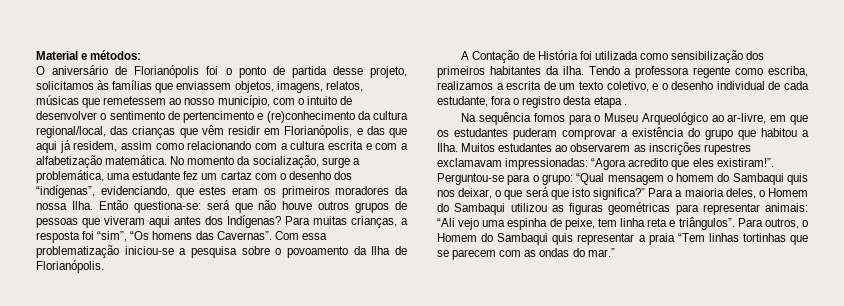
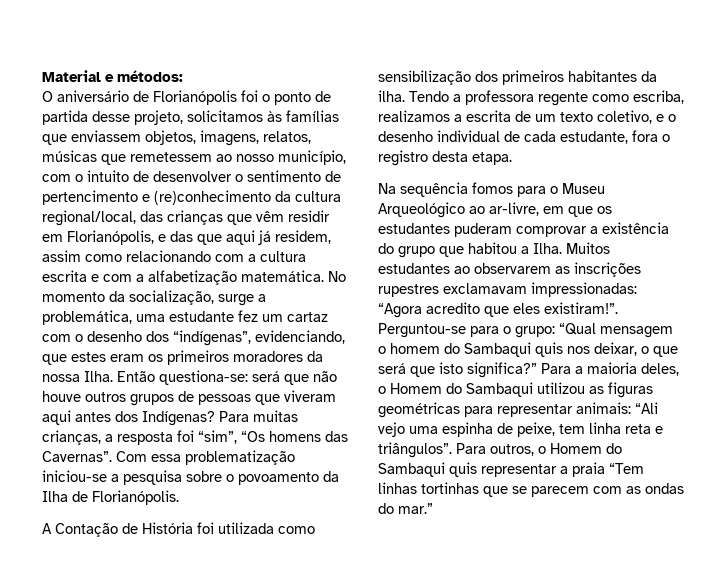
[593,96,627,108] etapa . -> [472,152,512,165] etapa.

